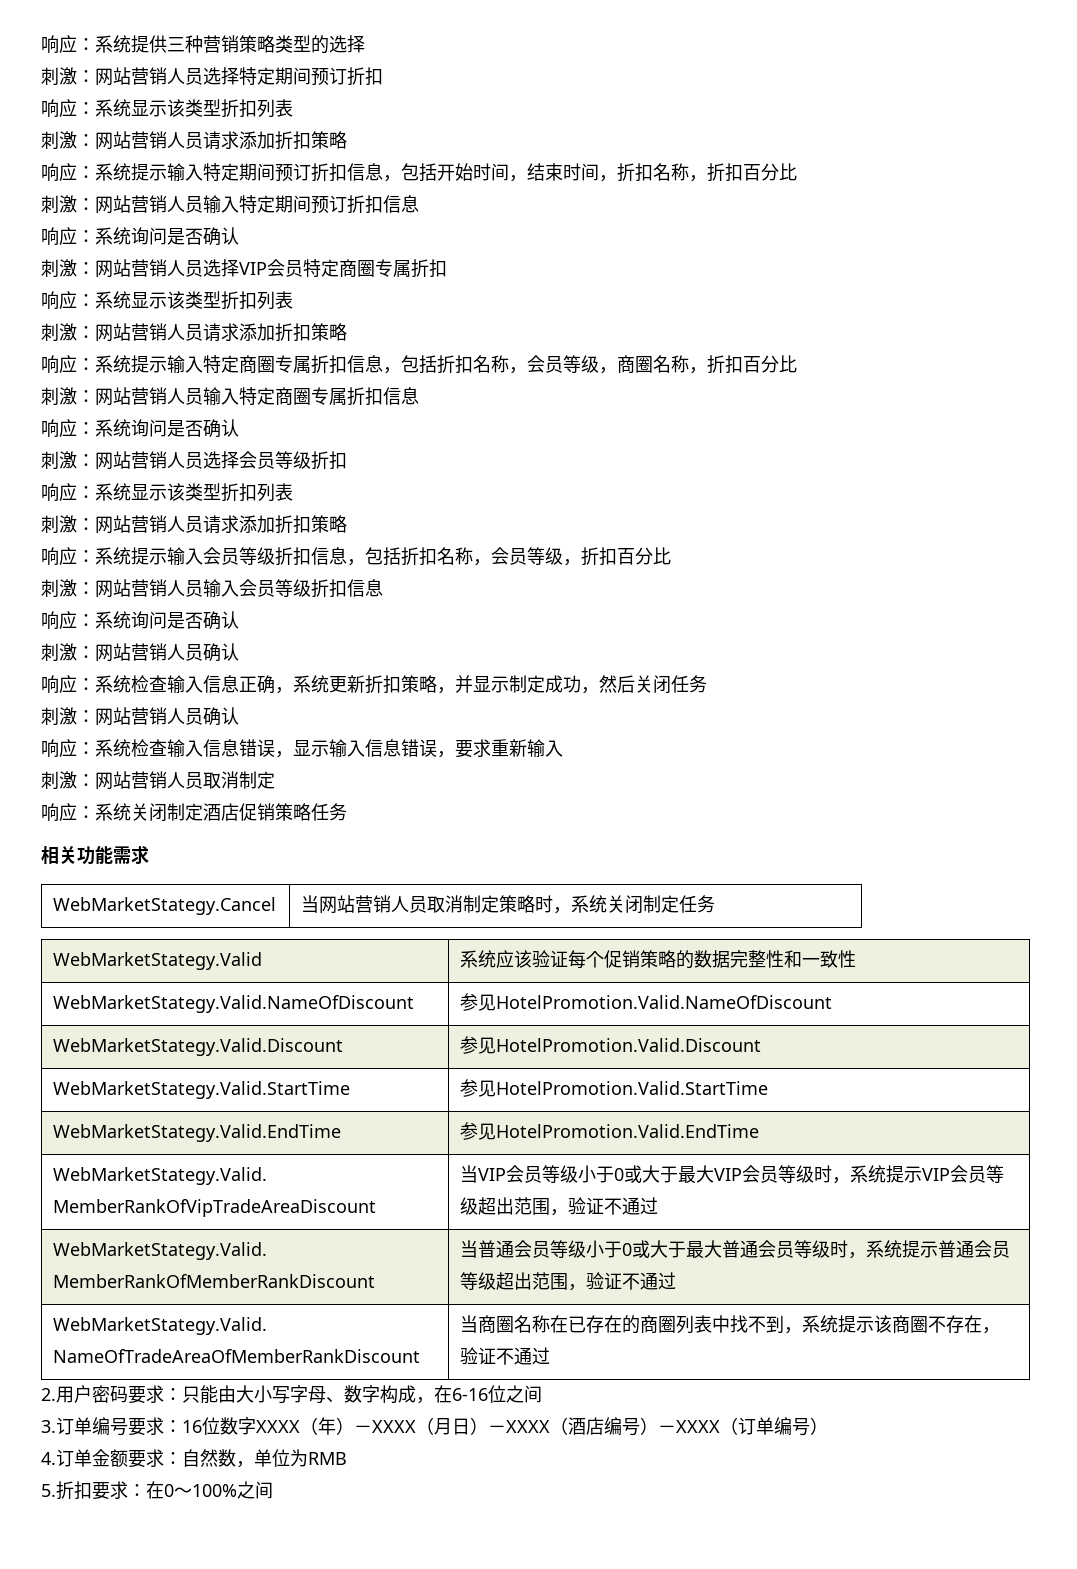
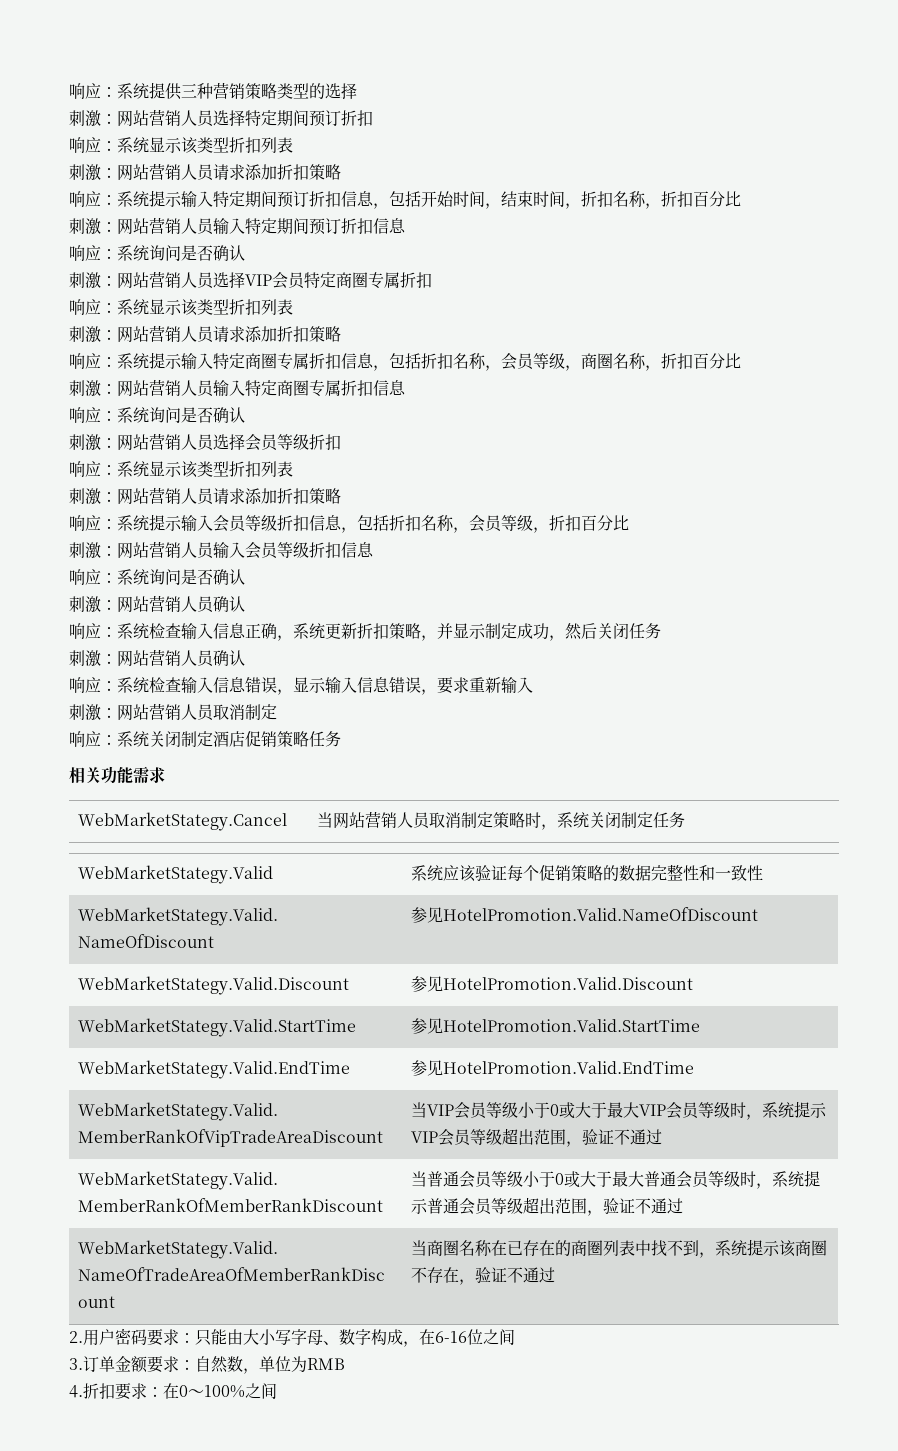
[92,1417,828,1436] [41,1449,92,1467] 编号要求：16位数字XXXX（年）－XXXX（月日）－XXXX（酒店编号）－XXXX（订单编号） // 4.订单 -> (115, 1364) none
[41,1484,56,1497] 5. -> [69,1385,83,1398] 4.

